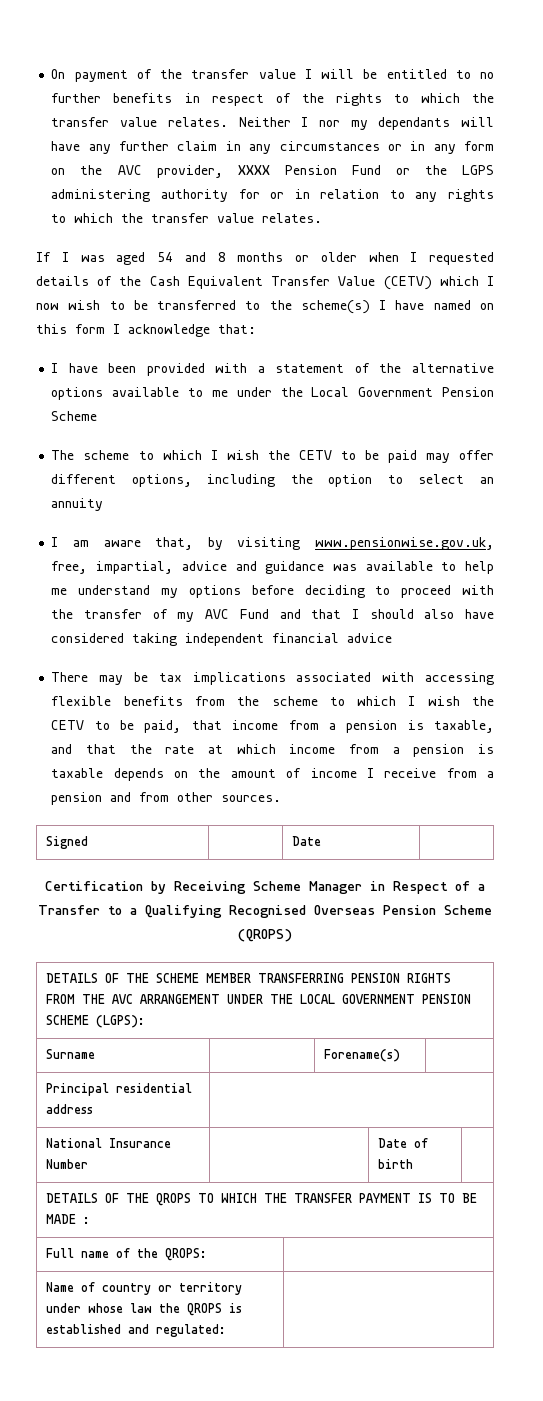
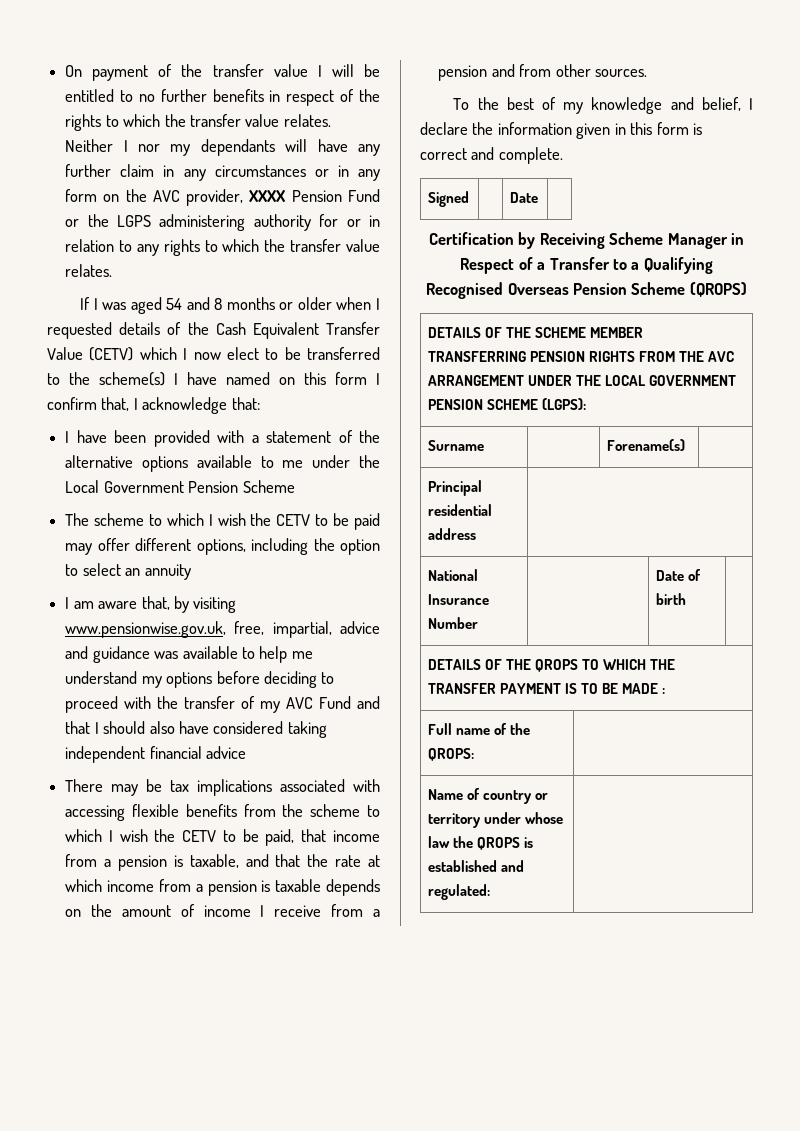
[68,300,101,310] wish -> [226,347,259,360] elect
(120, 329) none -> [47,397,138,411] confirm that, I
(282, 798) none -> [453,97,753,114] [420,122,703,139] [420,147,563,164] // To the best of my knowledge and belief, I declare the information given in this form is correct and complete.

